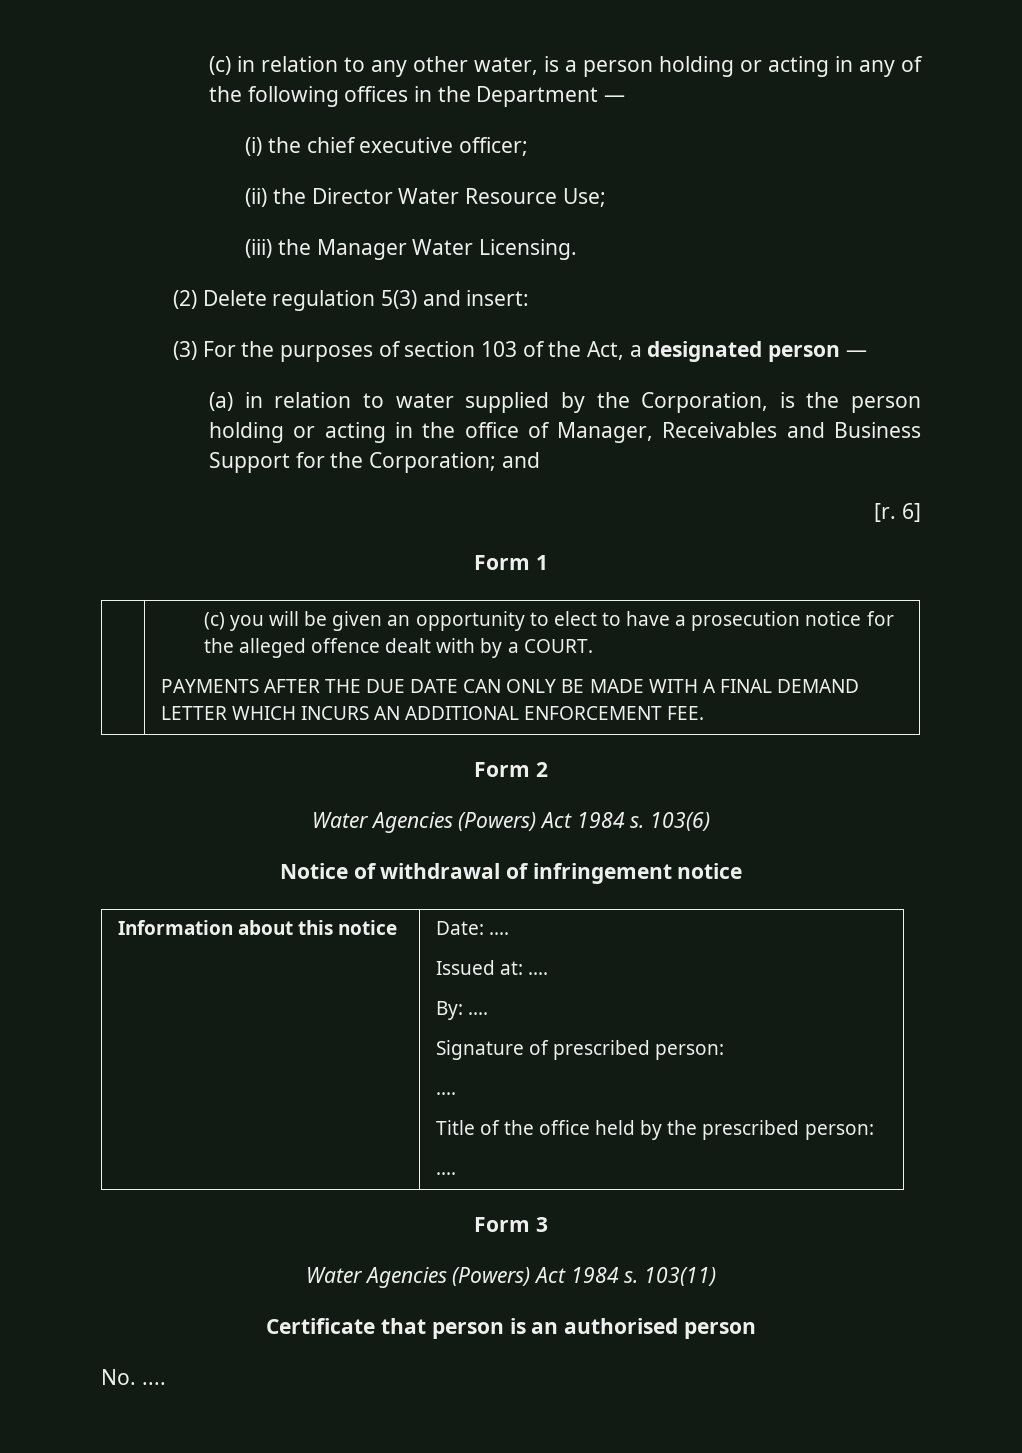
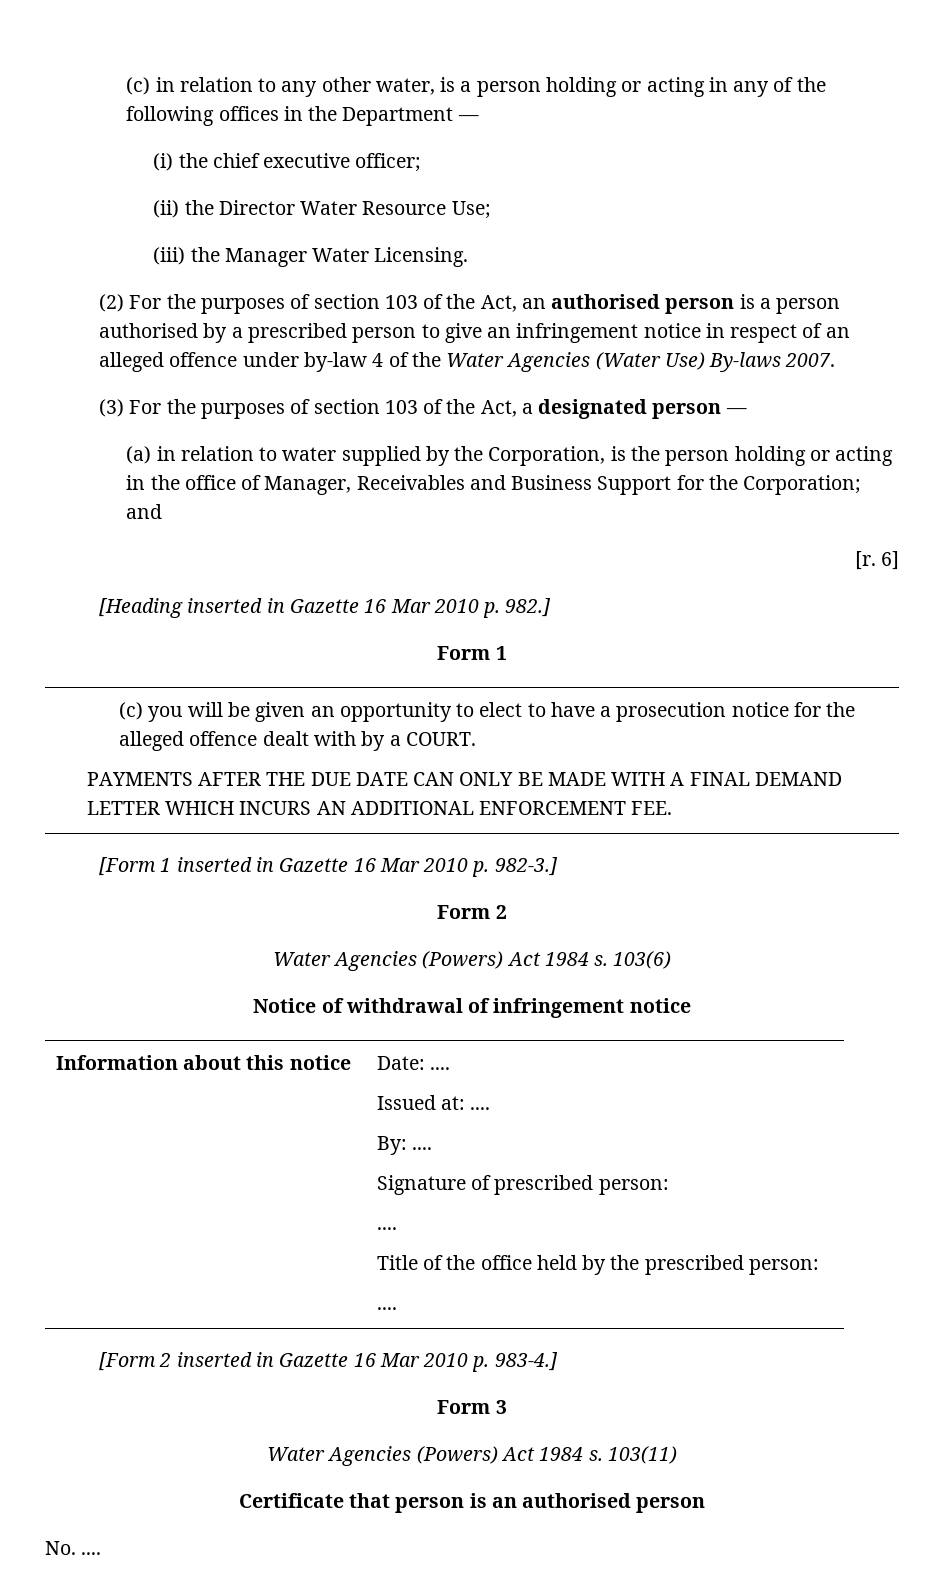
[202,290,530,311] Delete regulation 5(3) and insert: -> [129,294,841,314] [99,323,850,343] [99,352,836,372] For the purposes of section 103 of the Act, an authorised person is a person authorised by a prescribed person to give an infringement notice in respect of an alleged offence under by-law 4 of the Water Agencies (Water Use) By-laws 2007.
(921, 512) none -> [99,598,552,618] // [Heading inserted in Gazette 16 Mar 2010 p. 982.]
(705, 713) none -> [99,857,558,877] // [Form 1 inserted in Gazette 16 Mar 2010 p. 982-3.]
(456, 1173) none -> [99,1352,558,1372] // [Form 2 inserted in Gazette 16 Mar 2010 p. 983-4.]

